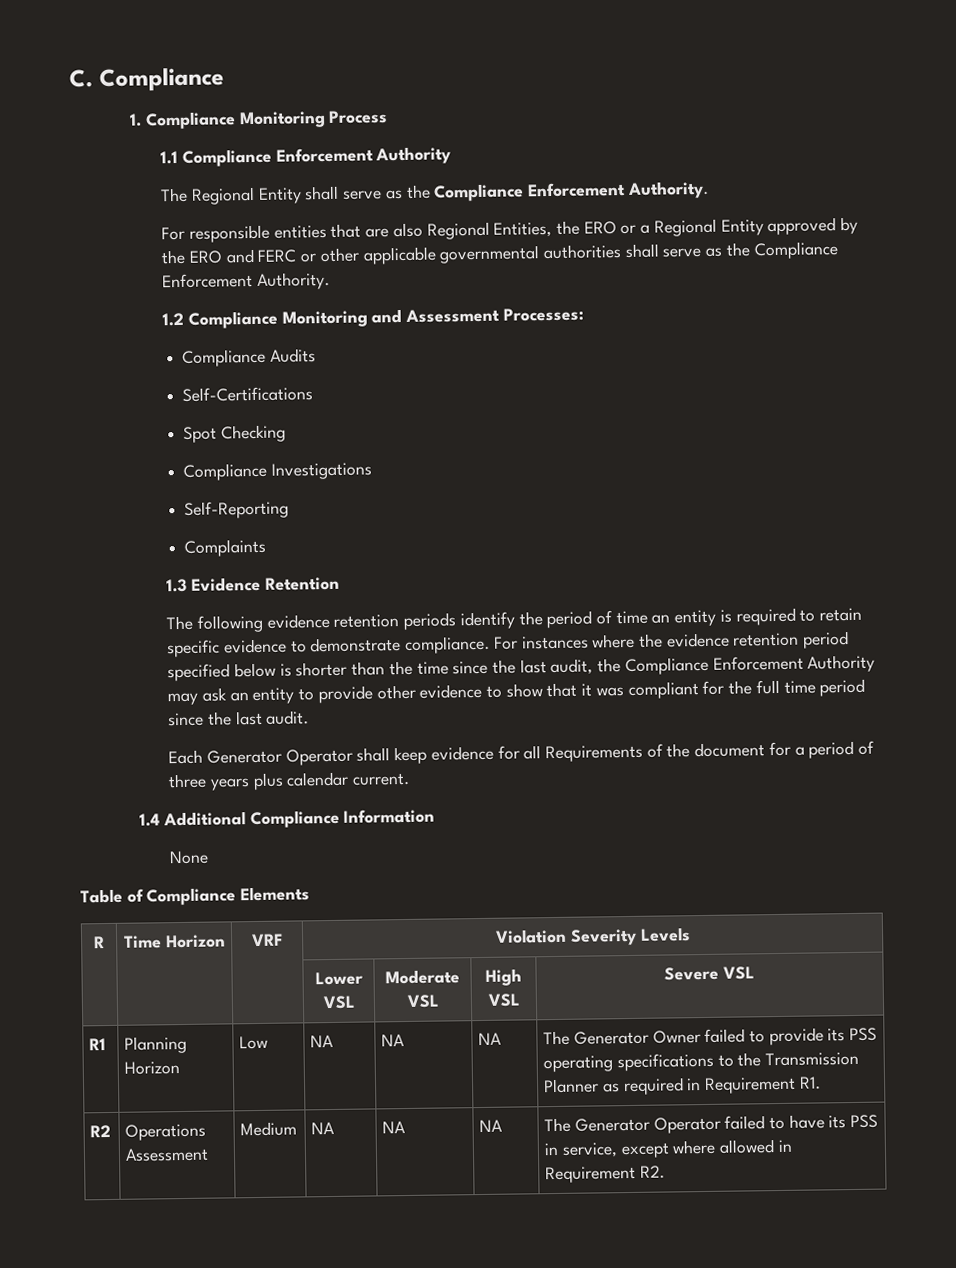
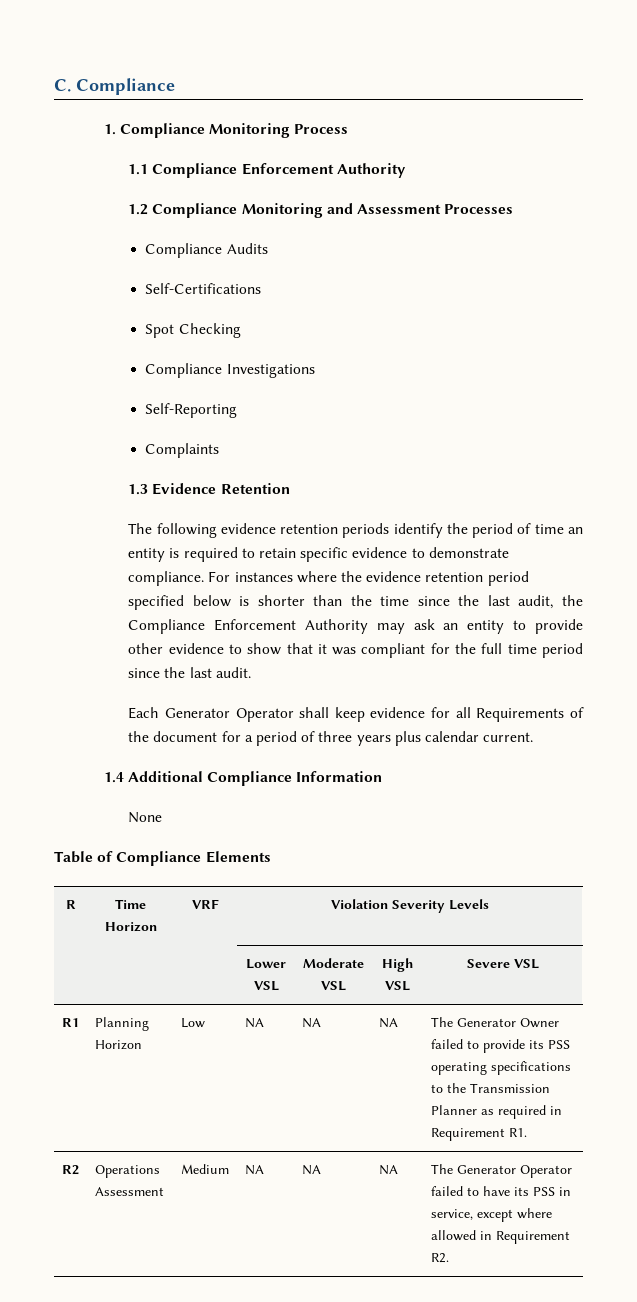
[160,180,709,205] [161,216,859,243] [161,241,838,265] [162,271,330,290] // The Regional Entity shall serve as the Compliance Enforcement Authority. // For responsible entities that are also Regional Entities, the ERO or a Regional Entity approved by the ERO and FERC or other applicable governmental authorities shall serve as the Compliance Enforcement Authority. -> (406, 170) none
[502,307,584,322] Processes: -> [444,204,514,214] Processes

